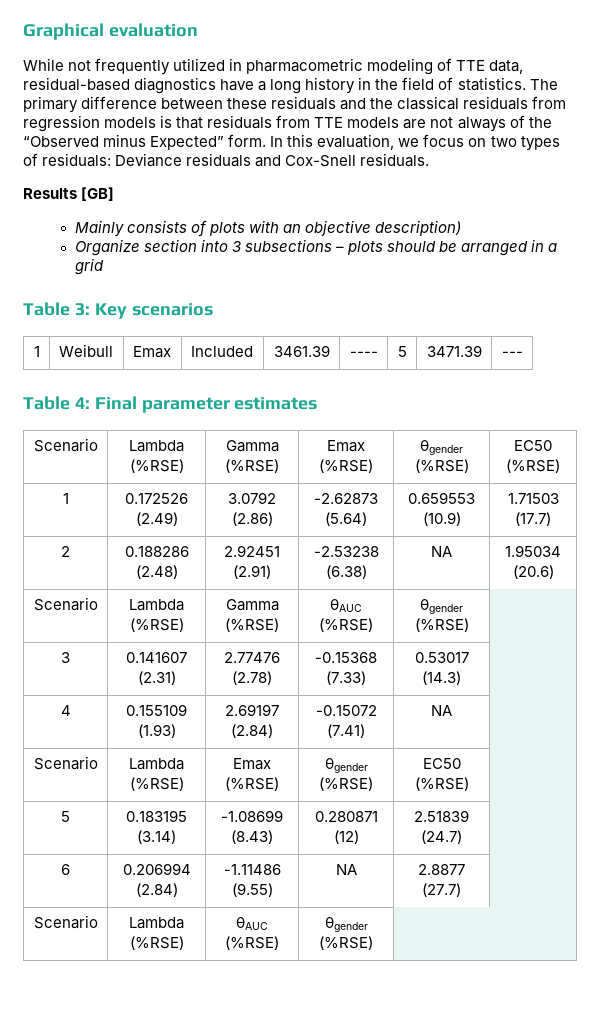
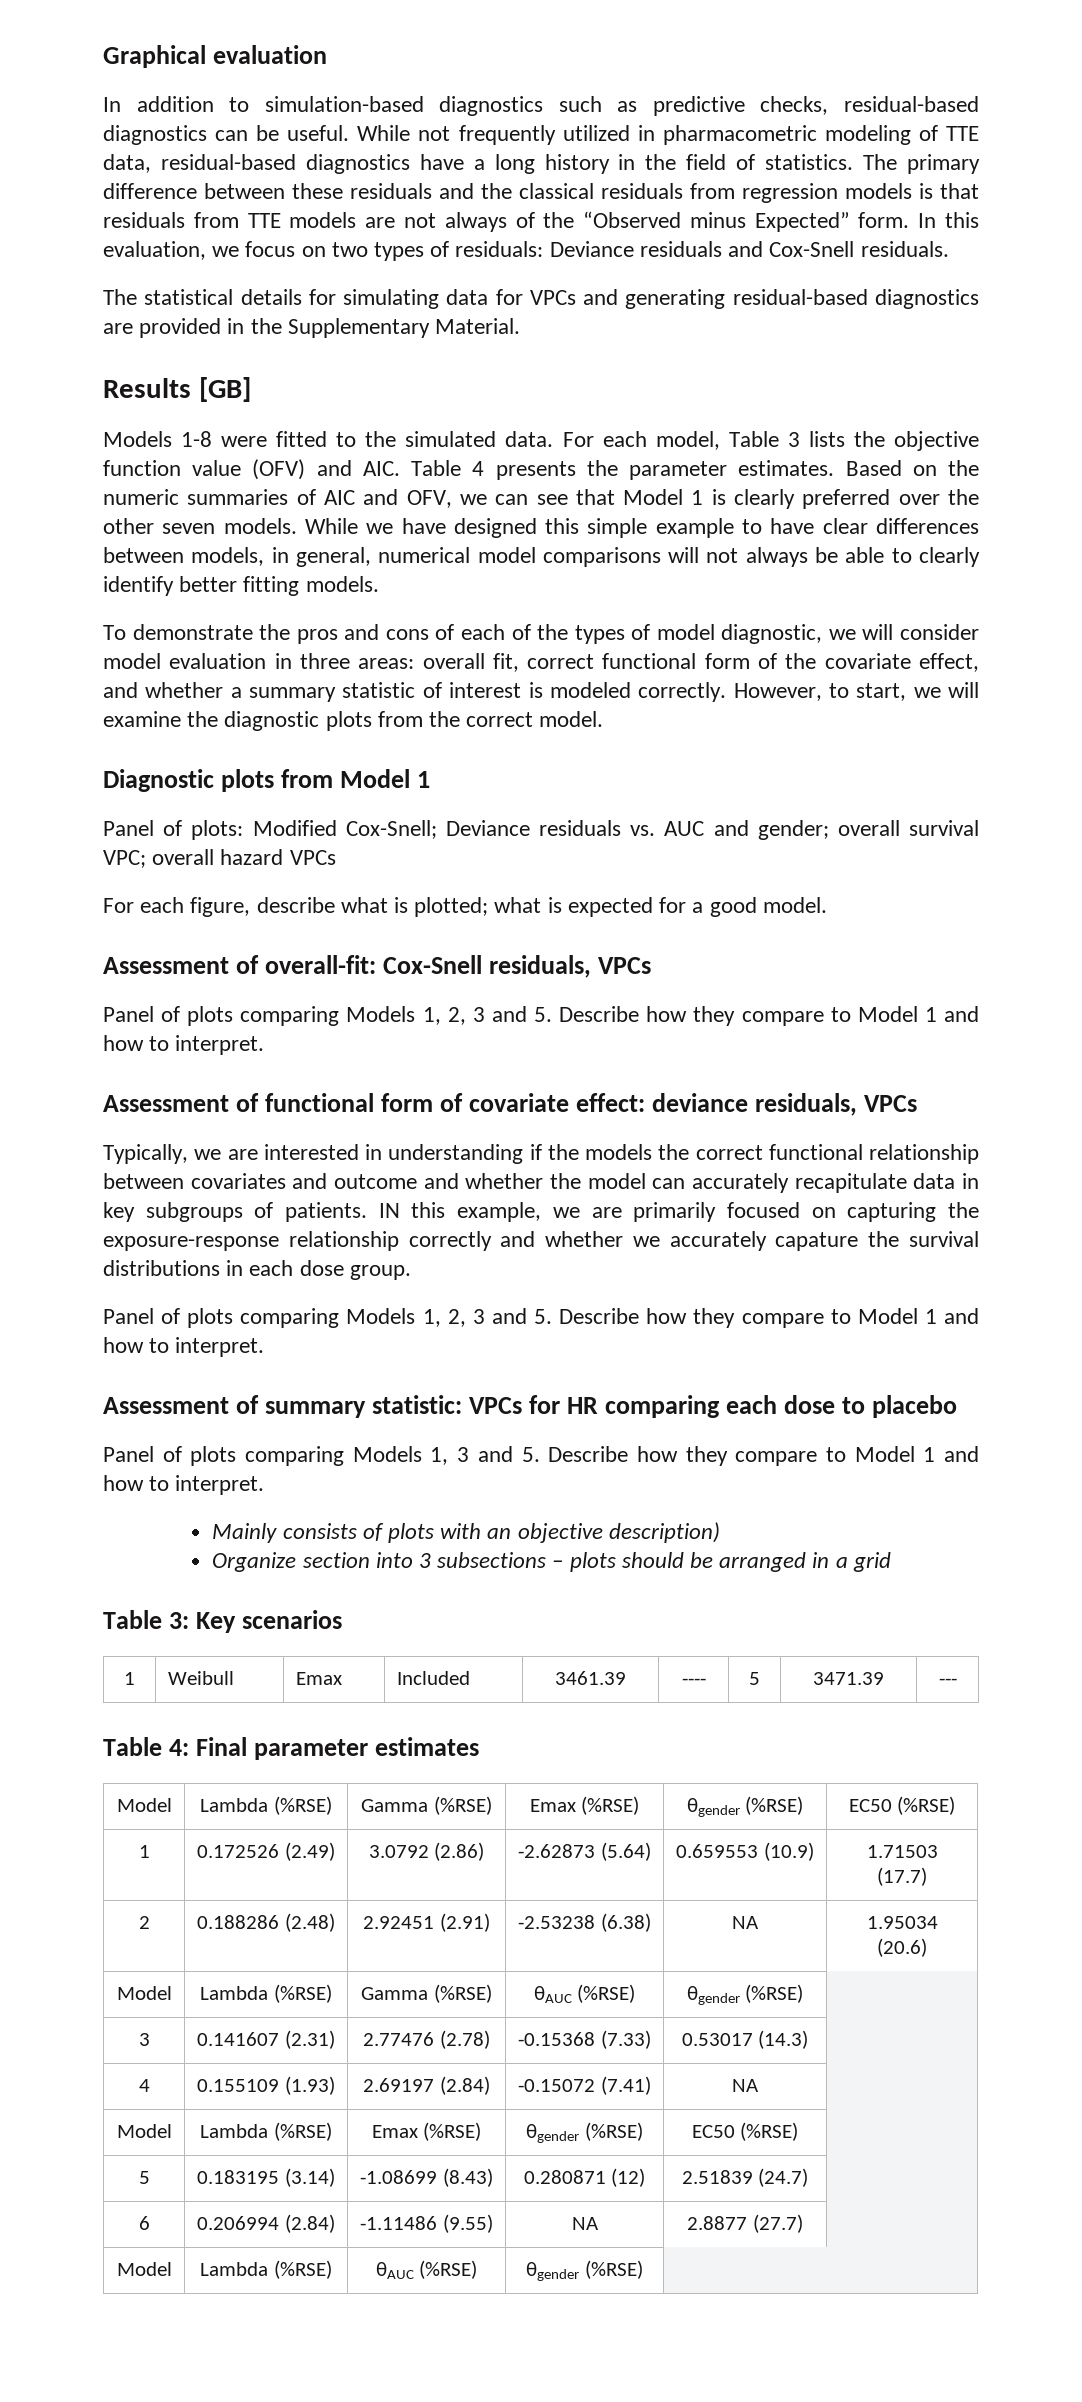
(198, 30) none -> [103,96,979,116] [103,125,350,145] In addition to simulation-based diagnostics such as predictive checks, residual-based diagnostics can be useful.
[23,187,115,201] Results [GB] -> [103,289,979,309] [103,318,521,338] [103,377,251,402] [103,431,979,451] [103,459,980,480] [103,489,979,509] [103,518,979,538] [103,547,980,567] [103,576,379,596] [103,624,979,644] [103,653,979,672] [103,682,980,702] [103,711,604,731] [103,769,431,792] [103,820,979,840] [103,849,336,868] [103,897,827,917] [103,955,652,978] [103,1006,980,1026] [103,1035,265,1055] [103,1093,918,1116] [103,1144,979,1164] [103,1173,979,1193] [103,1202,980,1222] [103,1231,979,1251] [103,1260,411,1280] [103,1308,980,1328] [103,1337,265,1357] [103,1395,958,1418] [103,1446,979,1466] [103,1475,265,1495] The statistical details for simulating data for VPCs and generating residual-based diagnostics are provided in the Supplementary Material. // Results [GB] // Models 1-8 were fitted to the simulated data. For each model, Table 3 lists the objective function value (OFV) and AIC. Table 4 presents the parameter estimates. Based on the numeric summaries of AIC and OFV, we can see that Model 1 is clearly preferred over the other seven models. While we have designed this simple example to have clear differences between models, in general, numerical model comparisons will not always be able to clearly identify better fitting models. // To demonstrate the pros and cons of each of the types of model diagnostic, we will consider model evaluation in three areas: overall fit, correct functional form of the covariate effect, and whether a summary statistic of interest is modeled correctly. However, to start, we will examine the diagnostic plots from the correct model. // Diagnostic plots from Model 1 // Panel of plots: Modified Cox-Snell; Deviance residuals vs. AUC and gender; overall survival VPC; overall hazard VPCs // For each figure, describe what is plotted; what is expected for a good model. // Assessment of overall-fit: Cox-Snell residuals, VPCs // Panel of plots comparing Models 1, 2, 3 and 5. Describe how they compare to Model 1 and how to interpret. // Assessment of functional form of covariate effect: deviance residuals, VPCs // Typically, we are interested in understanding if the models the correct functional relationship between covariates and outcome and whether the model can accurately recapitulate data in key subgroups of patients. IN this example, we are primarily focused on capturing the exposure-response relationship correctly and whether we accurately capature the survival distributions in each dose group. // Panel of plots comparing Models 1, 2, 3 and 5. Describe how they compare to Model 1 and how to interpret. // Assessment of summary statistic: VPCs for HR comparing each dose to placebo // Panel of plots comparing Models 1, 3 and 5. Describe how they compare to Model 1 and how to interpret.
[33,438,98,452] Scenario -> [116,1798,172,1812] Model
[33,597,98,611] Scenario -> [116,1986,172,2000] Model
[33,756,98,770] Scenario -> [116,2124,172,2138] Model
[33,915,98,929] Scenario -> [116,2262,172,2276] Model

